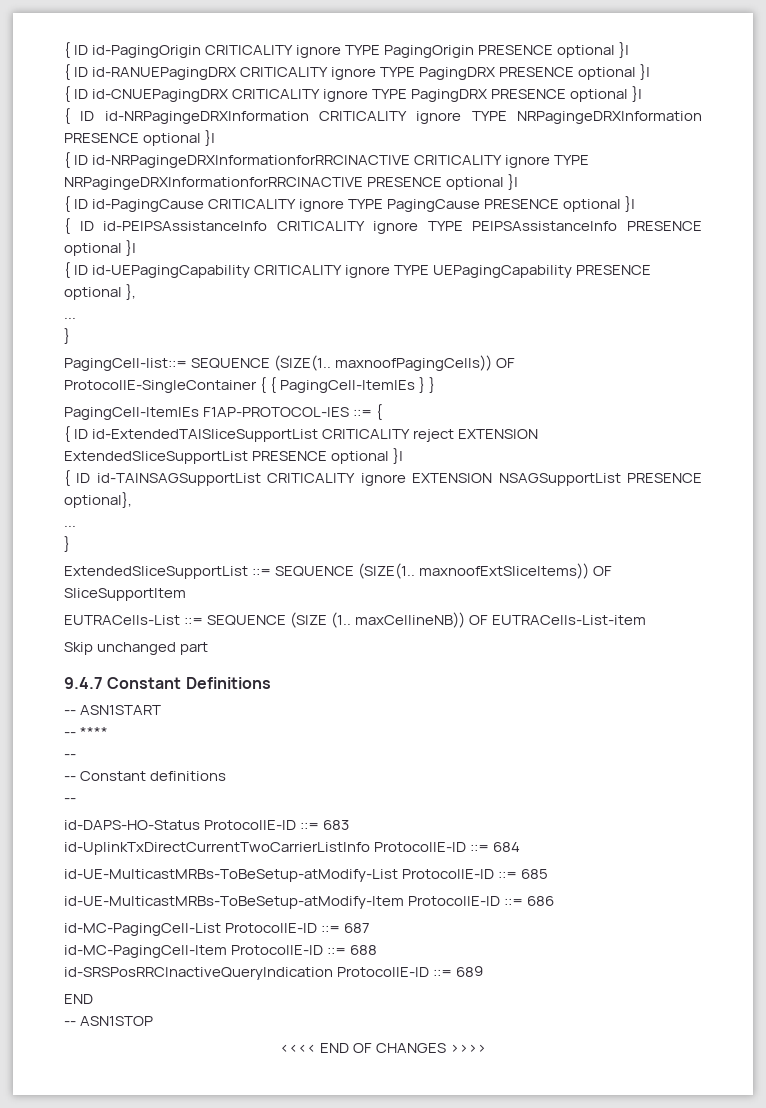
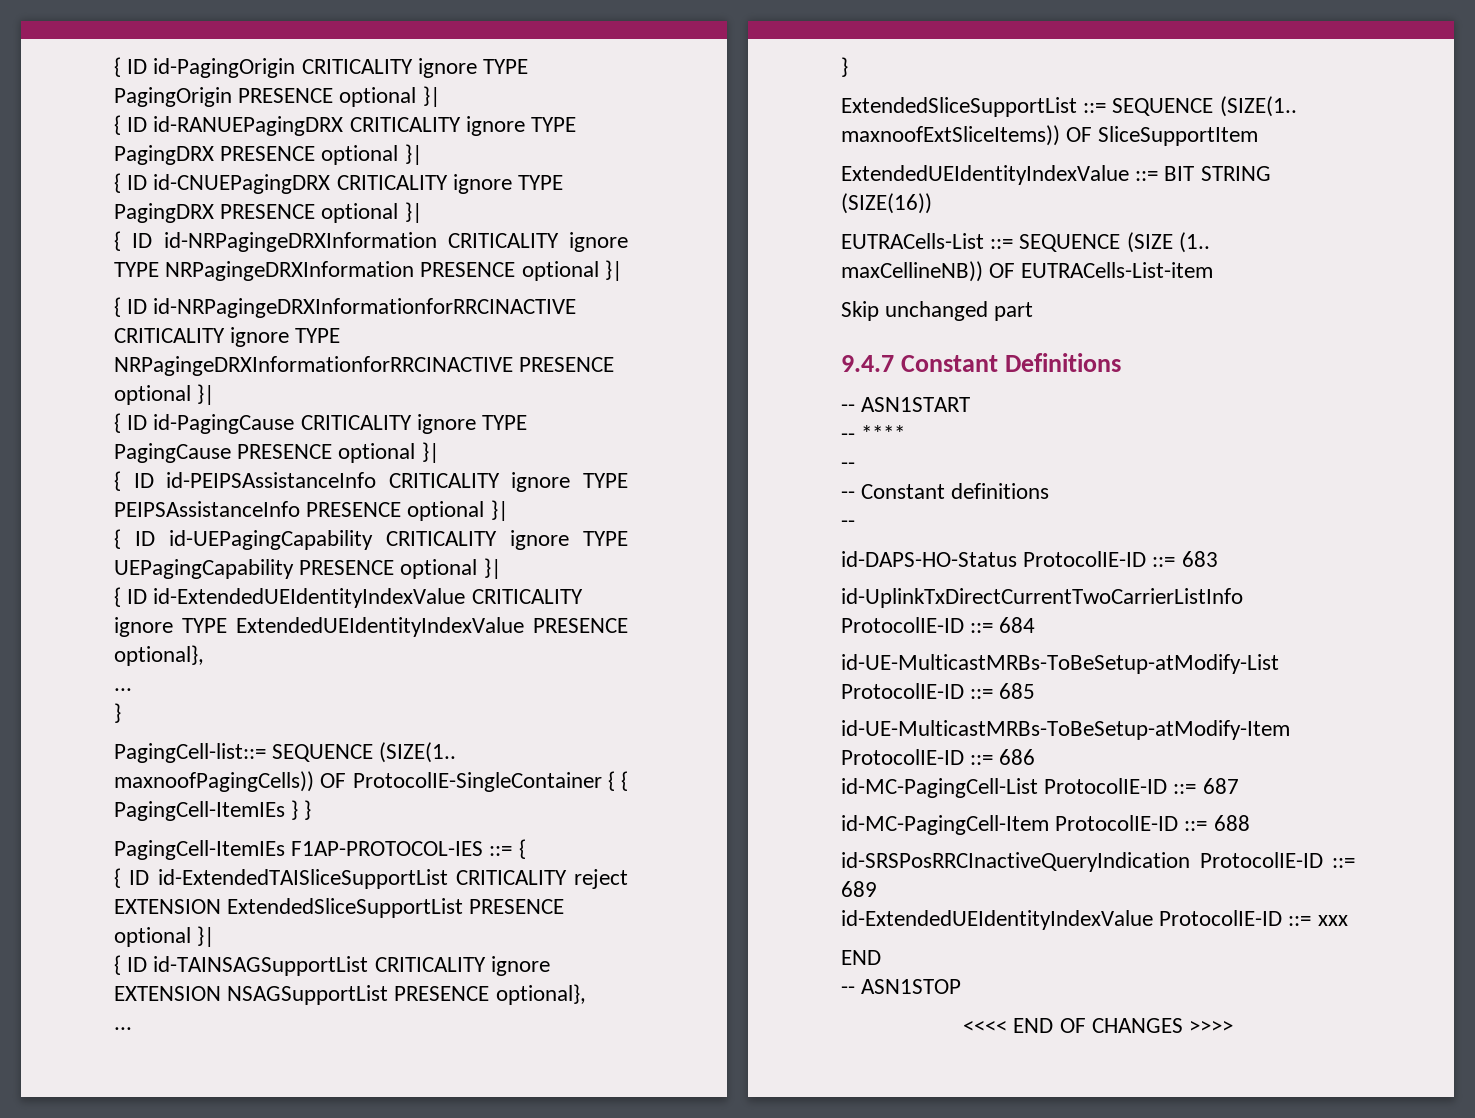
[126,284,137,300] }, -> [483,558,502,579] [114,587,583,608] [114,617,628,637] [114,645,204,666] }| // { ID id-ExtendedUEIdentityIndexValue CRITICALITY ignore TYPE ExtendedUEIdentityIndexValue PRESENCE optional},
(186, 594) none -> [841,165,1271,185] [841,193,932,214] // ExtendedUEIdentityIndexValue ::= BIT STRING (SIZE(16))
(484, 971) none -> [841,910,1348,930] // id-ExtendedUEIdentityIndexValue ProtocolIE-ID ::= xxx

